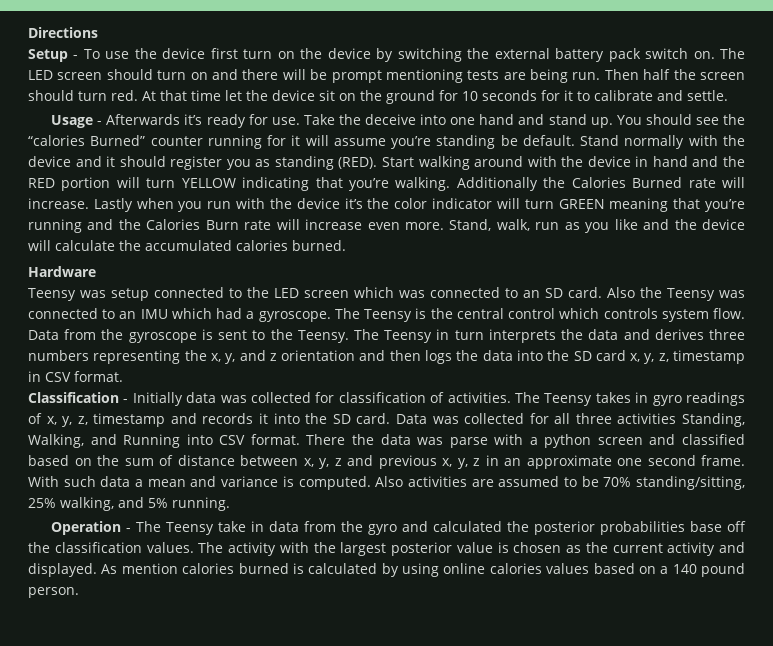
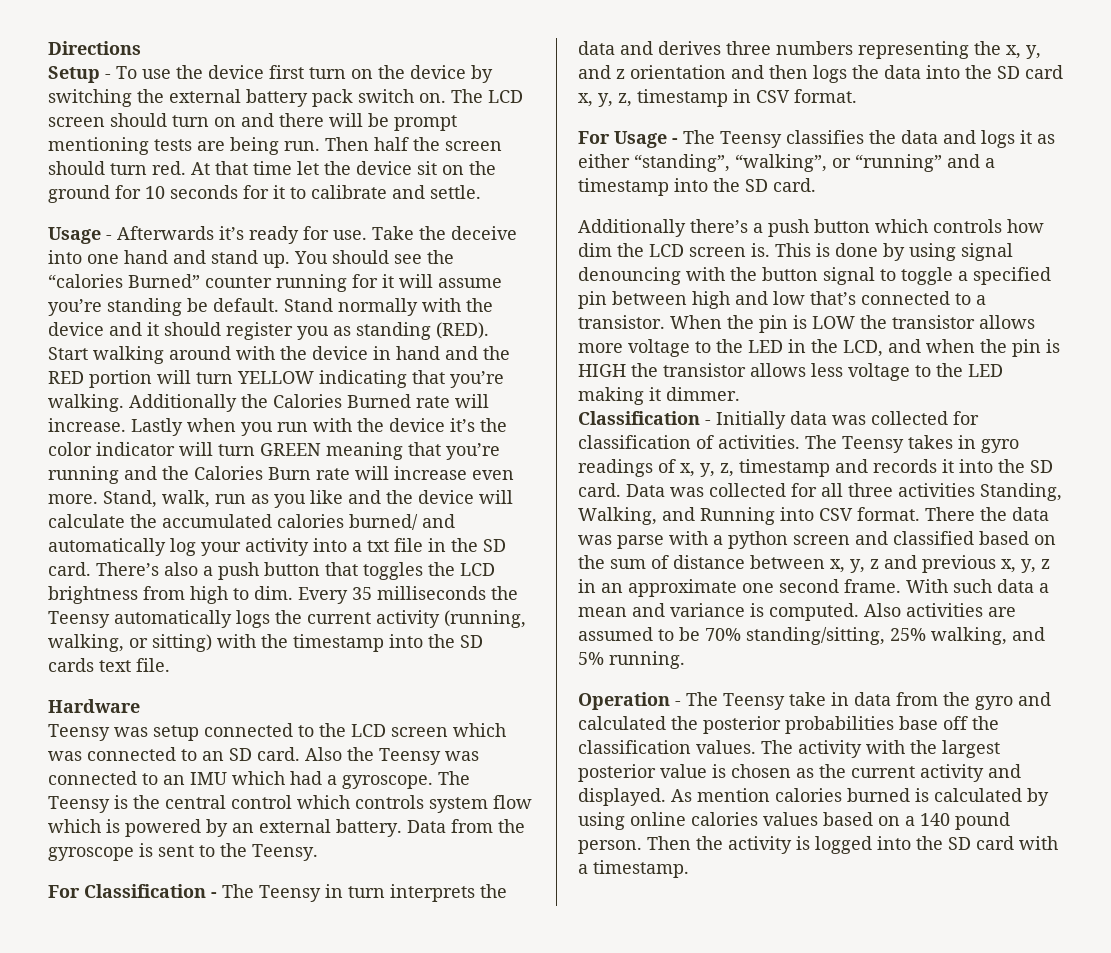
[28,70,53,80] LED -> [488,90,523,103] LCD
[292,240,346,251] burned. -> [349,514,455,530] [48,538,506,556] [48,562,495,580] [48,586,518,604] [48,610,526,628] [48,634,483,652] [48,658,170,672] burned/ and automatically log your activity into a txt file in the SD card. There’s also a push button that toggles the LCD brightness from high to dim. Every 35 milliseconds the Teensy automatically logs the current activity (running, walking, or sitting) with the timestamp into the SD cards text file.
[273,288,299,298] LED -> [351,724,386,737] LCD
[713,308,746,319] flow. -> [493,795,532,809] [48,819,402,837] flow which is powered by an external battery.
(349, 336) none -> [48,884,217,898] // For Classification -
(123, 376) none -> [578,130,1055,148] [578,154,995,172] [578,178,816,196] [578,219,1044,237] [578,243,1013,261] [578,267,1051,285] [578,291,986,309] [578,315,1035,333] [578,339,1060,357] [578,363,1003,381] [578,387,740,405] // For Usage - The Teensy classifies the data and logs it as either “standing”, “walking”, or “running” and a timestamp into the SD card. // Additionally there’s a push button which controls how dim the LCD screen is. This is done by using signal denouncing with the button signal to toggle a specified pin between high and low that’s connected to a transistor. When the pin is LOW the transistor allows more voltage to the LED in the LCD, and when the pin is HIGH the transistor allows less voltage to the LED making it dimmer.
(79, 592) none -> [647,836,1058,854] [578,860,689,878] Then the activity is logged into the SD card with a timestamp.

